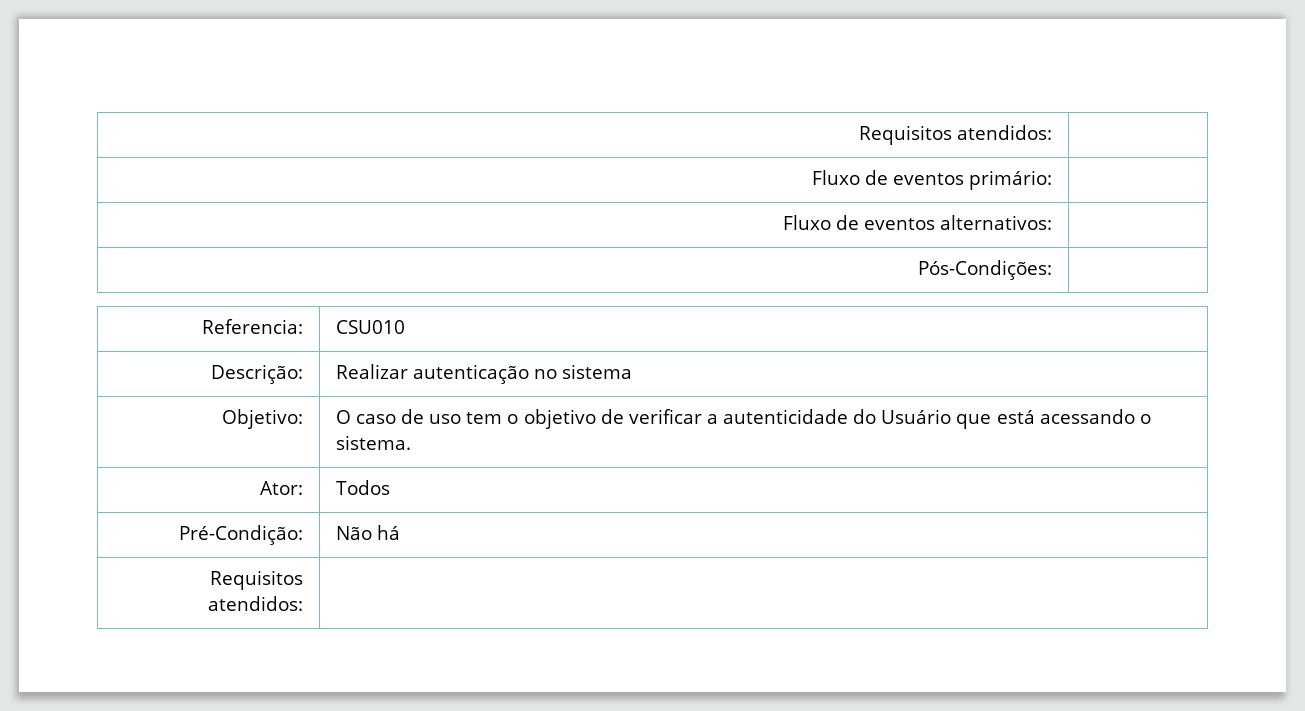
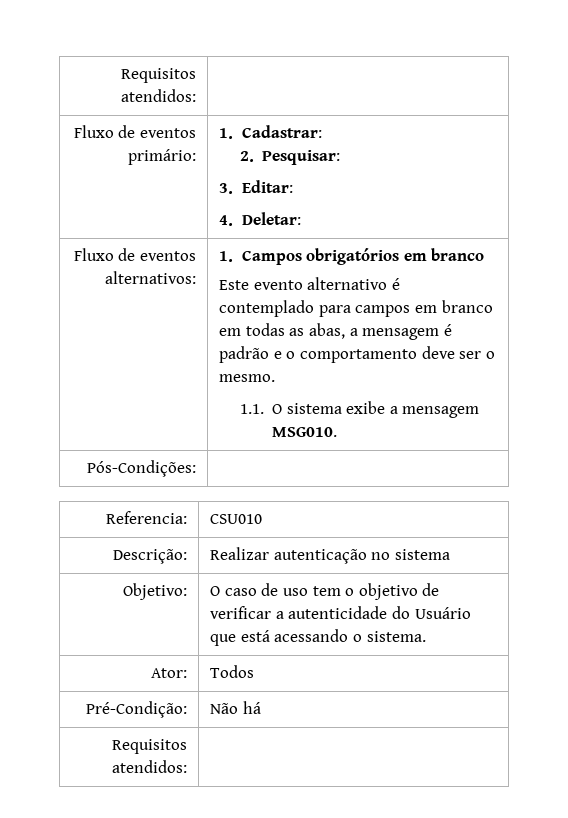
[782,215,1053,230] // Fluxo de eventos alternativos: | -> [219,125,322,139] [239,150,341,165] [219,180,293,194] [219,212,301,226] [73,248,196,261] [104,271,196,284] [219,248,485,265] [219,277,400,290] [219,300,493,317] [219,323,452,340] [219,346,495,363] [219,374,276,382] [239,401,480,418] [272,427,338,437] 1. Cadastrar: // 2. Pesquisar: // 3. Editar: // 4. Deletar: // Fluxo de eventos alternativos: | 1. Campos obrigatórios em branco // Este evento alternativo é contemplado para campos em branco em todas as abas, a mensagem é padrão e o comportamento deve ser o mesmo. // 1.1. O sistema exibe a mensagem MSG010.

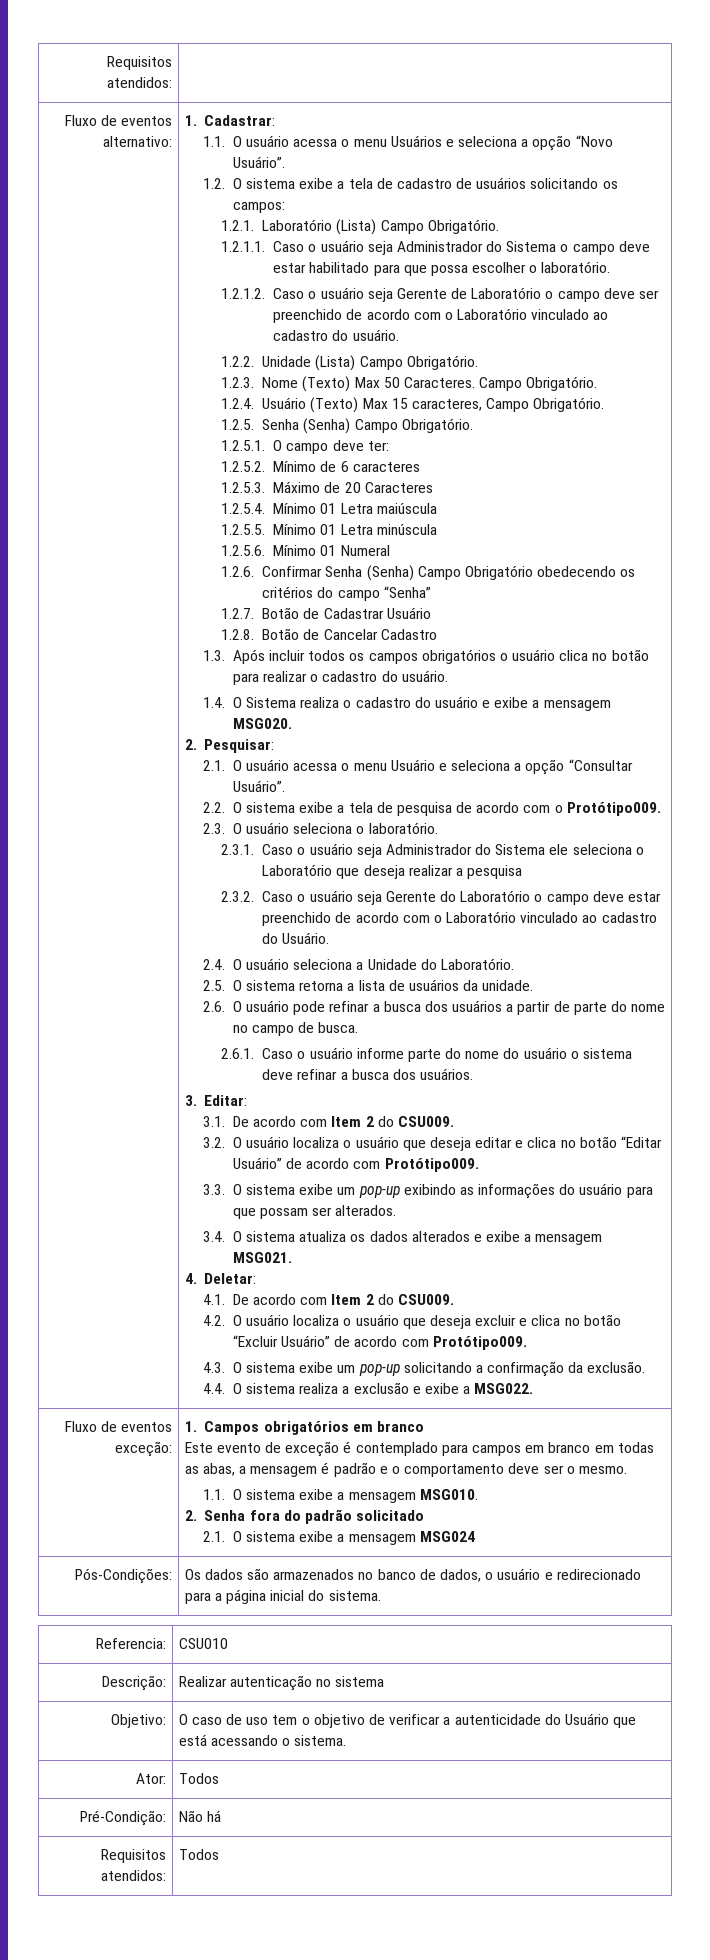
[127,149,196,165] primário: -> [103,136,173,147] alternativo:
[239,150,341,165] [219,180,293,194] [219,212,301,226] [73,248,196,261] [104,271,196,284] 2. Pesquisar: // 3. Editar: // 4. Deletar: // Fluxo de eventos alternativos: -> [203,135,613,151] [232,156,285,168] [203,177,618,189] [232,202,285,213] [221,219,499,235] [221,240,650,255] [273,261,611,276] [221,287,660,302] [273,308,609,323] [273,329,399,341] [221,355,478,371] [221,376,598,392] [221,397,605,413] [221,418,473,434] [221,440,389,454] [221,461,420,472] [221,481,433,493] [221,503,437,514] [221,524,437,535] [221,545,390,556] [221,565,636,581] [262,586,431,601] [221,607,431,619] [221,628,437,640] [203,649,649,664] [232,670,448,685] [203,696,611,711] [232,718,292,729] [184,739,275,753] [203,759,633,775] [232,780,285,792] [203,802,661,816] [203,822,438,834] [221,843,644,858] [262,864,523,879] [221,890,662,905] [262,911,657,926] [262,932,330,944] [203,958,514,970] [203,979,534,991] [203,1000,666,1015] [232,1022,359,1036] [221,1047,633,1062] [262,1068,474,1080] [184,1095,248,1106] [203,1116,454,1127] [203,1136,663,1151] [232,1157,479,1172] [203,1183,653,1199] [232,1205,397,1219] [203,1231,603,1245] [232,1252,292,1263] [184,1273,257,1284] [203,1294,454,1305] [203,1314,621,1329] [232,1335,527,1350] [203,1361,646,1377] [203,1382,534,1394] [64,1421,173,1432] [115,1441,173,1457] 1.1. O usuário acessa o menu Usuários e seleciona a opção “Novo Usuário”. // 1.2. O sistema exibe a tela de cadastro de usuários solicitando os campos: // 1.2.1. Laboratório (Lista) Campo Obrigatório. // 1.2.1.1. Caso o usuário seja Administrador do Sistema o campo deve estar habilitado para que possa escolher o laboratório. // 1.2.1.2. Caso o usuário seja Gerente de Laboratório o campo deve ser preenchido de acordo com o Laboratório vinculado ao cadastro do usuário. // 1.2.2. Unidade (Lista) Campo Obrigatório. // 1.2.3. Nome (Texto) Max 50 Caracteres. Campo Obrigatório. // 1.2.4. Usuário (Texto) Max 15 caracteres, Campo Obrigatório. // 1.2.5. Senha (Senha) Campo Obrigatório. // 1.2.5.1. O campo deve ter: // 1.2.5.2. Mínimo de 6 caracteres // 1.2.5.3. Máximo de 20 Caracteres // 1.2.5.4. Mínimo 01 Letra maiúscula // 1.2.5.5. Mínimo 01 Letra minúscula // 1.2.5.6. Mínimo 01 Numeral // 1.2.6. Confirmar Senha (Senha) Campo Obrigatório obedecendo os critérios do campo “Senha” // 1.2.7. Botão de Cadastrar Usuário // 1.2.8. Botão de Cancelar Cadastro // 1.3. Após incluir todos os campos obrigatórios o usuário clica no botão para realizar o cadastro do usuário. // 1.4. O Sistema realiza o cadastro do usuário e exibe a mensagem MSG020. // 2. Pesquisar: // 2.1. O usuário acessa o menu Usuário e seleciona a opção “Consultar Usuário”. // 2.2. O sistema exibe a tela de pesquisa de acordo com o Protótipo009. // 2.3. O usuário seleciona o laboratório. // 2.3.1. Caso o usuário seja Administrador do Sistema ele seleciona o Laboratório que deseja realizar a pesquisa // 2.3.2. Caso o usuário seja Gerente do Laboratório o campo deve estar preenchido de acordo com o Laboratório vinculado ao cadastro do Usuário. // 2.4. O usuário seleciona a Unidade do Laboratório. // 2.5. O sistema retorna a lista de usuários da unidade. // 2.6. O usuário pode refinar a busca dos usuários a partir de parte do nome no campo de busca. // 2.6.1. Caso o usuário informe parte do nome do usuário o sistema deve refinar a busca dos usuários. // 3. Editar: // 3.1. De acordo com Item 2 do CSU009. // 3.2. O usuário localiza o usuário que deseja editar e clica no botão “Editar Usuário” de acordo com Protótipo009. // 3.3. O sistema exibe um pop-up exibindo as informações do usuário para que possam ser alterados. // 3.4. O sistema atualiza os dados alterados e exibe a mensagem MSG021. // 4. Deletar: // 4.1. De acordo com Item 2 do CSU009. // 4.2. O usuário localiza o usuário que deseja excluir e clica no botão “Excluir Usuário” de acordo com Protótipo009. // 4.3. O sistema exibe um pop-up solicitando a confirmação da exclusão. // 4.4. O sistema realiza a exclusão e exibe a MSG022. // Fluxo de eventos exceção:
[307,277,388,290] alternativo -> [265,1441,340,1457] de exceção
[86,460,196,477] // Pós-Condições: | -> [184,1509,425,1524] [203,1531,475,1545] [75,1568,173,1584] [184,1568,641,1582] [184,1589,381,1604] // 2. Senha fora do padrão solicitado // 2.1. O sistema exibe a mensagem MSG024 // Pós-Condições: | Os dados são armazenados no banco de dados, o usuário e redirecionado para a página inicial do sistema.
(187, 766) none -> [178,1849,219,1860] Todos

